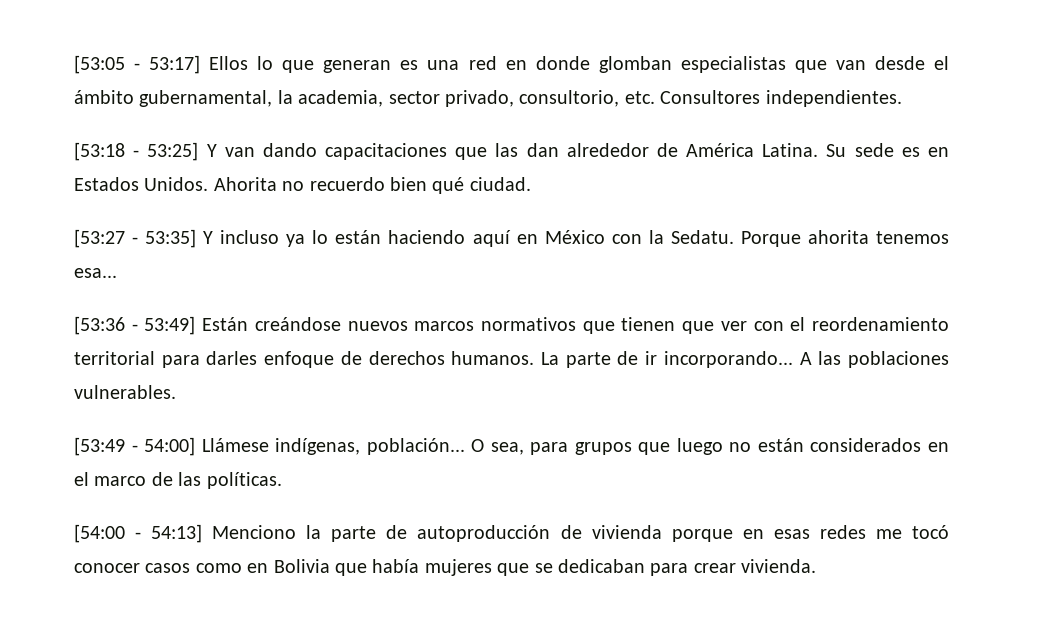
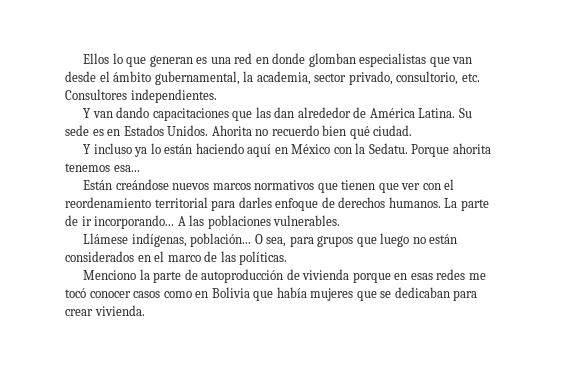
[74,55,201,74] [53:05 - 53:17] -> (83, 58) none
[74,142,199,161] [53:18 - 53:25] -> (217, 96) none
[74,229,197,248] [53:27 - 53:35] -> (413, 130) none
[74,316,196,335] [53:36 - 53:49] -> (140, 168) none
[74,437,196,456] [53:49 - 54:00] -> (341, 220) none
[74,524,203,543] [54:00 - 54:13] -> (288, 258) none

